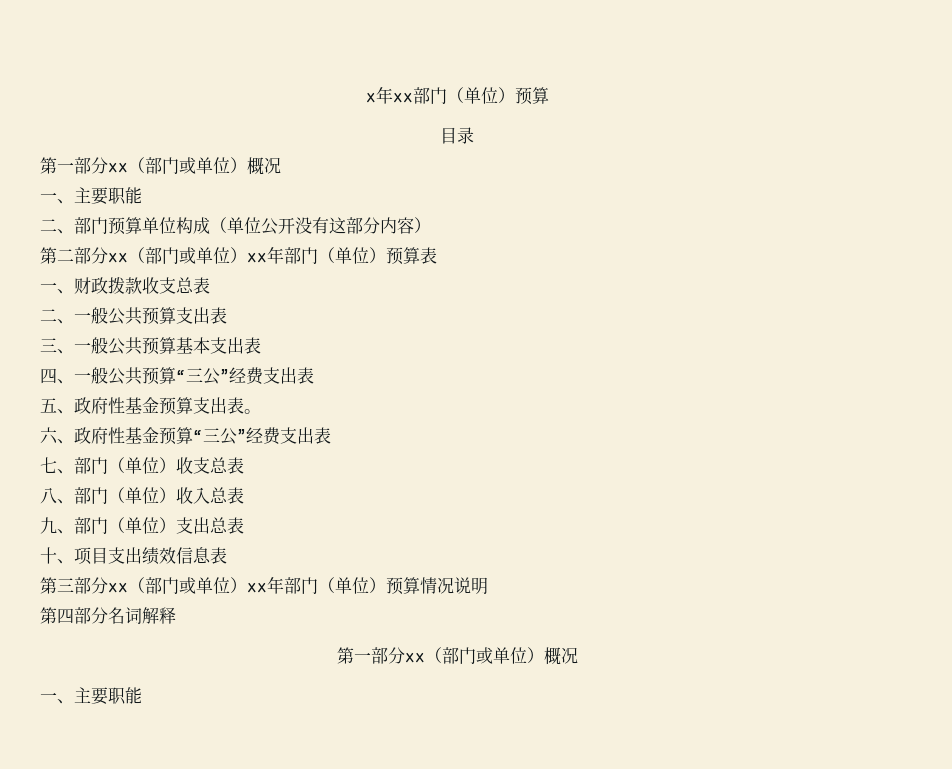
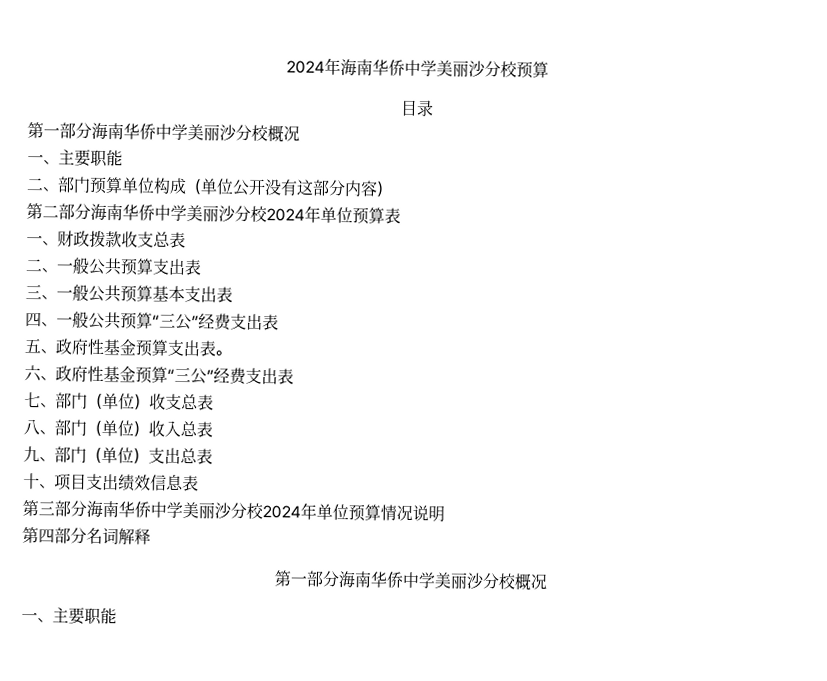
[365,86,515,104] ×年××部门（单位） -> [285,57,518,78] 2024年海南华侨中学美丽沙分校
[108,157,247,174] ××（部门或单位） -> [91,122,269,142] 海南华侨中学美丽沙分校
[108,246,386,264] ××（部门或单位）××年部门（单位） -> [90,203,353,224] 海南华侨中学美丽沙分校2024年单位
[108,576,386,594] ××（部门或单位）××年部门（单位） -> [86,500,349,521] 海南华侨中学美丽沙分校2024年单位
[404,647,544,664] ××（部门或单位） -> [337,571,517,590] 海南华侨中学美丽沙分校

